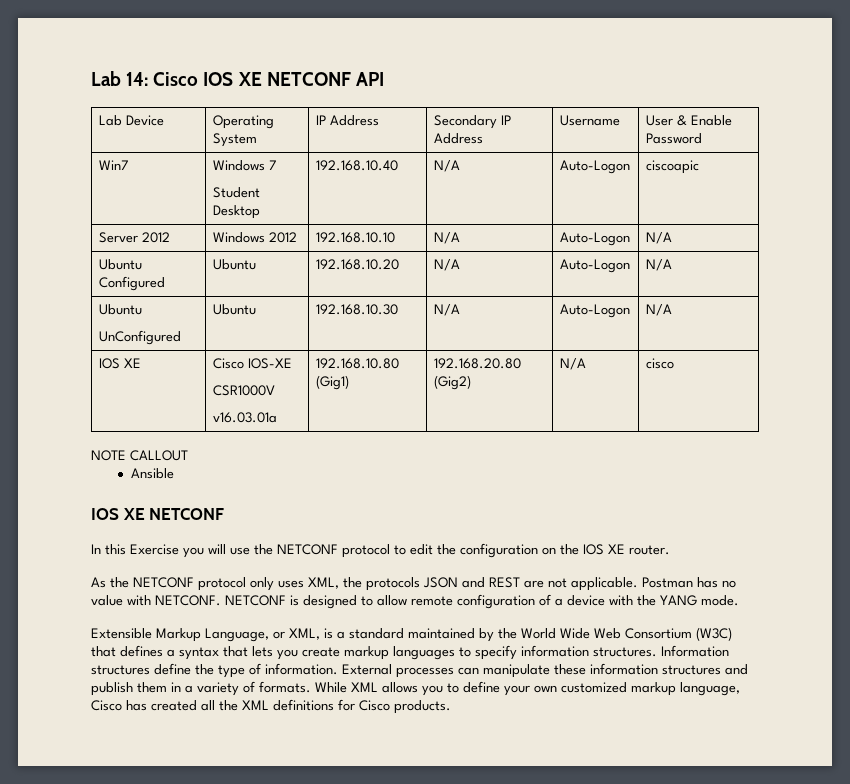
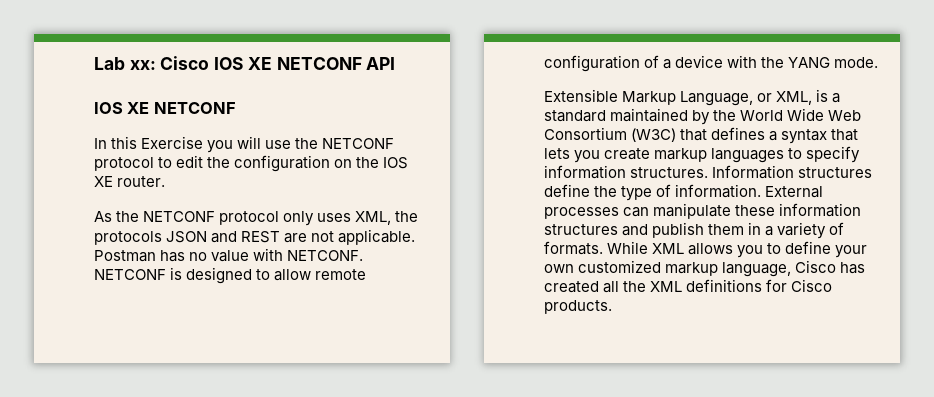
[91,71,149,86] Lab 14: -> [94,57,156,70] Lab xx:
[98,115,164,126] [212,115,274,129] [212,133,257,147] [315,115,379,126] [433,115,511,129] [433,133,483,144] [559,115,620,126] [645,115,732,126] [645,133,702,144] [98,160,129,170] [212,160,277,171] [212,187,260,198] [212,205,260,219] [315,160,398,171] [433,160,460,172] [559,160,630,174] [645,160,699,174] [98,232,170,243] [212,232,297,243] [315,232,395,243] [433,232,460,244] [559,232,630,246] [645,232,672,244] [98,259,142,270] [98,276,165,291] [212,259,256,270] [315,259,399,270] [433,259,460,271] [559,259,630,273] [645,259,672,271] [98,304,142,315] [98,330,181,345] [212,304,256,315] [315,304,398,315] [433,304,460,316] [559,304,630,318] [645,304,672,316] [98,358,141,369] [212,358,292,369] [212,385,275,396] [212,412,277,423] [315,358,399,369] [315,375,349,390] [433,358,521,369] [433,375,471,390] [559,358,586,370] [645,358,674,369] [91,450,188,461] [130,468,174,479] // Lab Device | Operating System | IP Address | Secondary IP Address | Username | User & Enable Password // Win7 | Windows 7 // Student Desktop | 192.168.10.40 | N/A | Auto-Logon | ciscoapic // Server 2012 | Windows 2012 | 192.168.10.10 | N/A | Auto-Logon | N/A // Ubuntu Configured | Ubuntu | 192.168.10.20 | N/A | Auto-Logon | N/A // Ubuntu // UnConfigured | Ubuntu | 192.168.10.30 | N/A | Auto-Logon | N/A // IOS XE | Cisco IOS-XE // CSR1000V // v16.03.01a | 192.168.10.80 (Gig1) | 192.168.20.80 (Gig2) | N/A | cisco // NOTE CALLOUT // Ansible -> (396, 63) none

